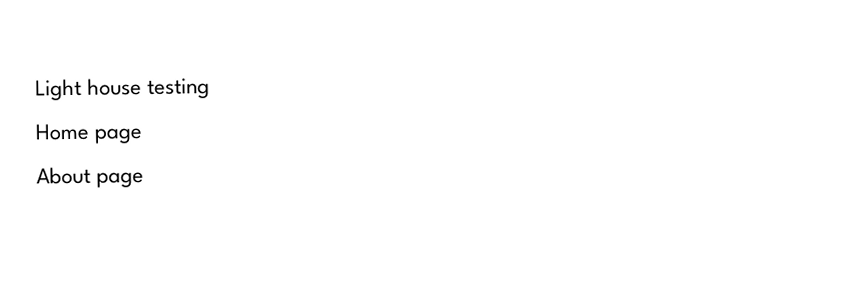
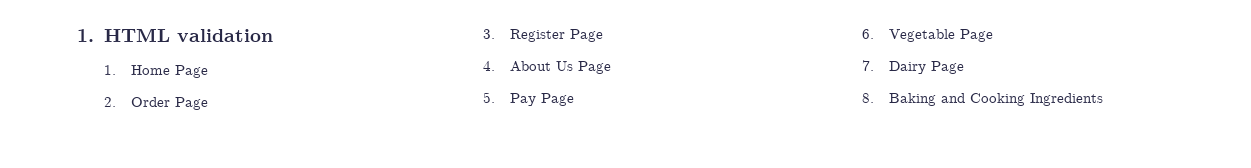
[35,77,211,101] [35,123,144,144] [36,166,145,188] Light house testing // Home page // About page -> [77,28,274,42] [104,65,209,78] [104,97,209,110] [483,29,604,42] [483,61,612,74] [483,92,575,106] [862,29,994,42] [862,60,965,74] [862,93,1104,106] 1. HTML validation // 1. Home Page // 2. Order Page // 3. Register Page // 4. About Us Page // 5. Pay Page // 6. Vegetable Page // 7. Dairy Page // 8. Baking and Cooking Ingredients

